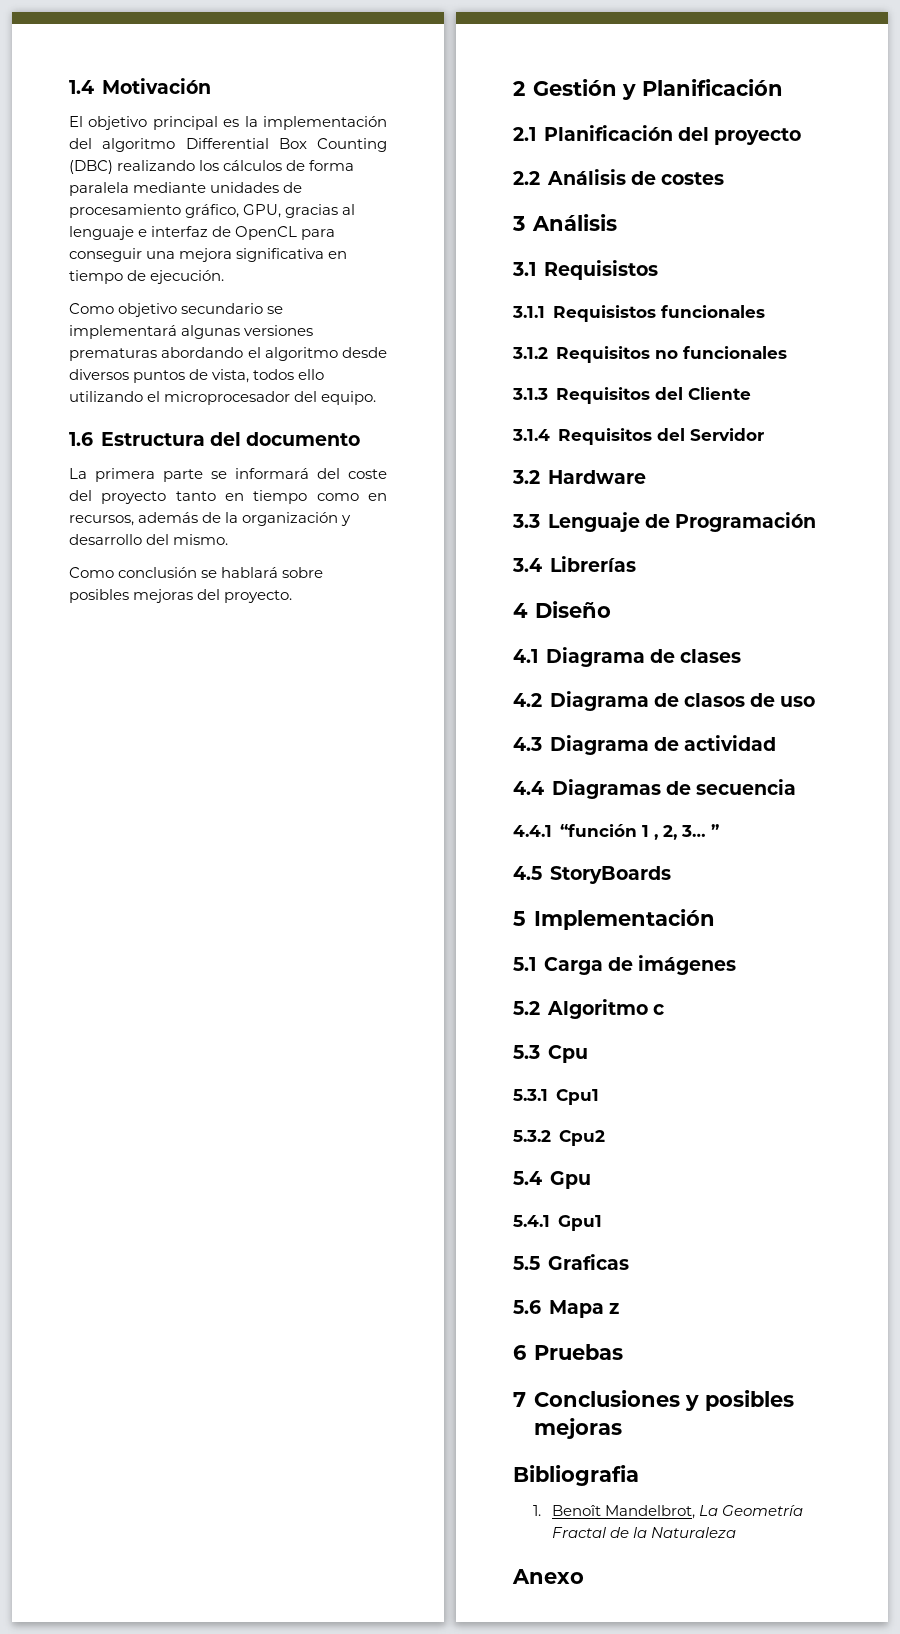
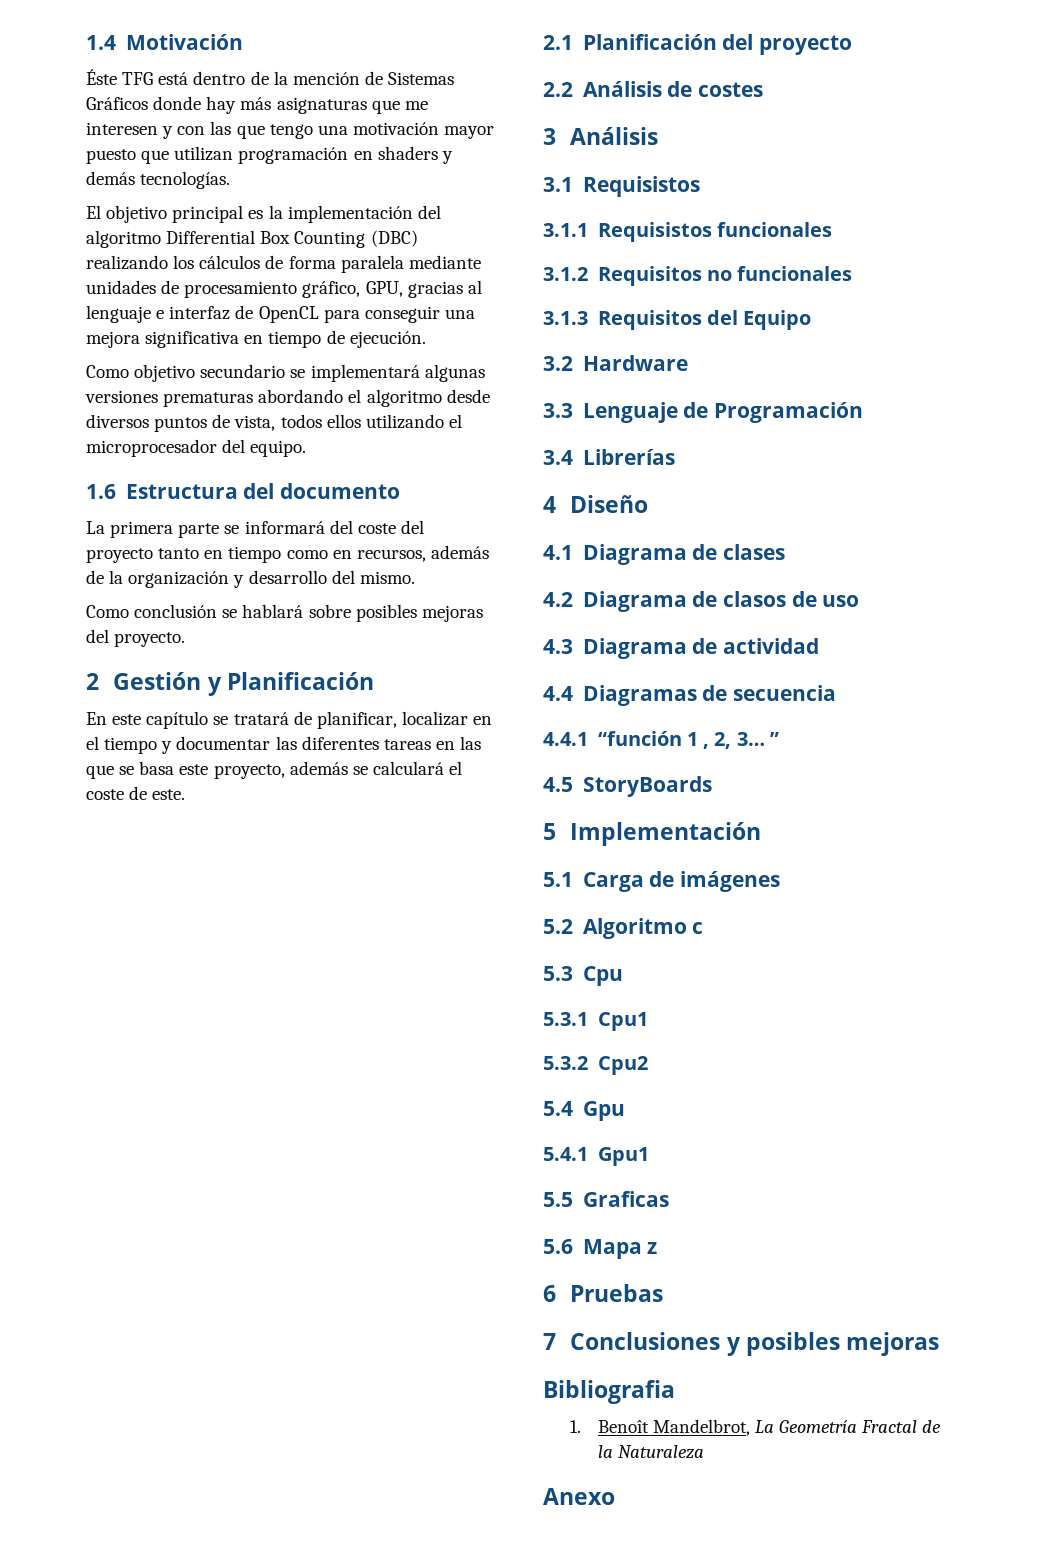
(211, 86) none -> [86,69,455,85] [86,96,428,114] [86,121,495,139] [86,146,453,164] [86,171,231,189] // Éste TFG está dentro de la mención de Sistemas Gráficos donde hay más asignaturas que me interesen y con las que tengo una motivación mayor puesto que utilizan programación en shaders y demás tecnologías.
[298,369,325,380] ello -> [326,414,361,428] ellos
(783, 87) none -> [86,711,493,729] [86,736,482,754] [86,761,463,779] [86,786,186,800] // En este capítulo se tratará de planificar, localizar en el tiempo y documentar las diferentes tareas en las que se basa este proyecto, además se calculará el coste de este.
[687,387,751,400] [512,428,764,445] Cliente // 3.1.4 Requisitos del Servidor -> [743,310,812,330] Equipo

